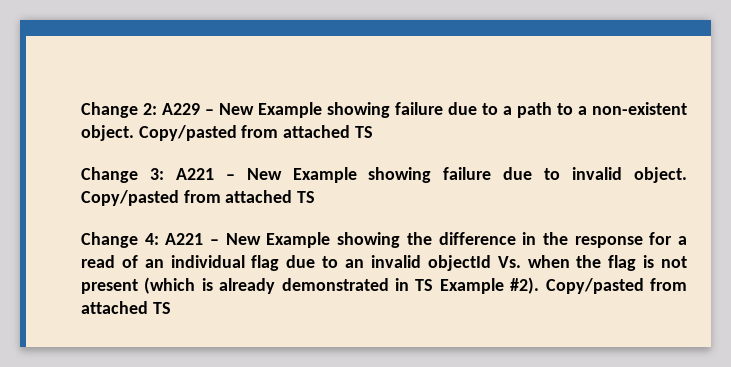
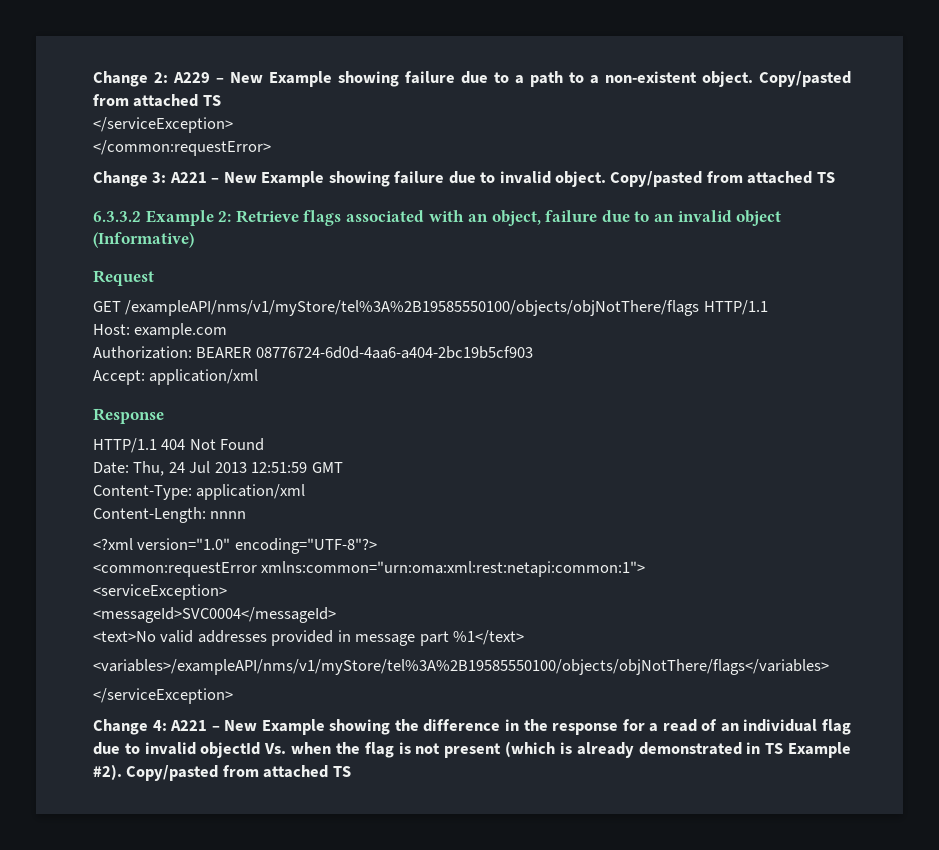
(373, 132) none -> [93,117,233,133] [93,140,271,156] // </serviceException> // </common:requestError>
(316, 197) none -> [93,210,782,226] [93,232,194,248] [93,270,154,286] [93,300,768,316] [93,323,228,339] [93,346,533,359] [93,369,259,385] [93,408,164,424] [93,438,265,453] [93,461,343,476] [93,484,306,500] [93,507,247,523] [93,538,377,554] [93,561,646,577] [93,584,227,600] [93,607,336,623] [93,630,525,646] [93,659,829,675] [93,688,233,704] // 6.3.3.2 Example 2: Retrieve flags associated with an object, failure due to an invalid object (Informative) // Request // GET /exampleAPI/nms/v1/myStore/tel%3A%2B19585550100/objects/objNotThere/flags HTTP/1.1 // Host: example.com // Authorization: BEARER 08776724-6d0d-4aa6-a404-2bc19b5cf903 // Accept: application/xml // Response // HTTP/1.1 404 Not Found // Date: Thu, 24 Jul 2013 12:51:59 GMT // Content-Type: application/xml // Content-Length: nnnn // <?xml version="1.0" encoding="UTF-8"?> // <common:requestError xmlns:common="urn:oma:xml:rest:netapi:common:1"> // <serviceException> // <messageId>SVC0004</messageId> // <text>No valid addresses provided in message part %1</text> // <variables>/exampleAPI/nms/v1/myStore/tel%3A%2B19585550100/objects/objNotThere/flags</variables> // </serviceException>
[345,259,365,268] an -> (140, 748) none

